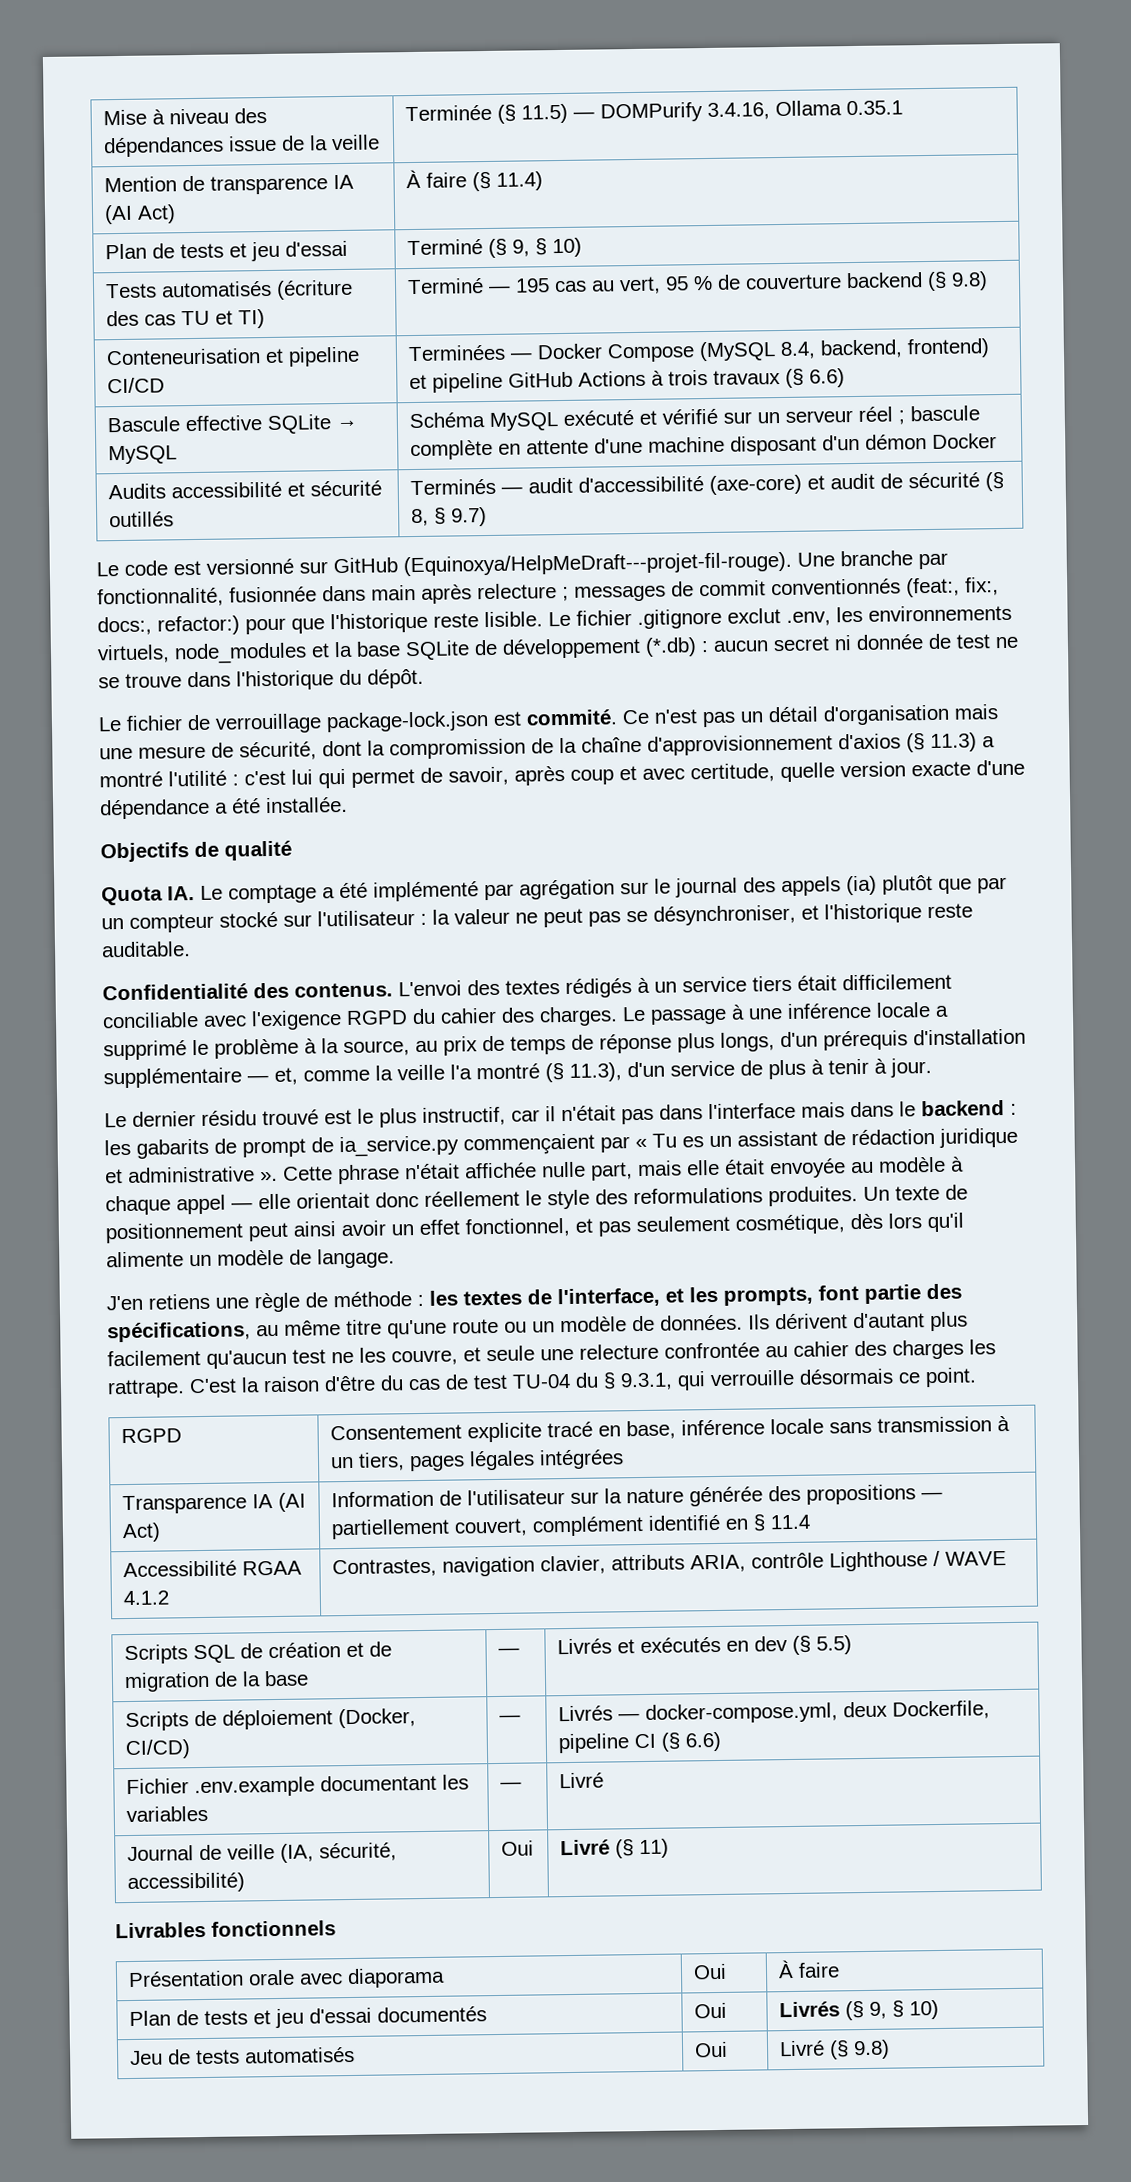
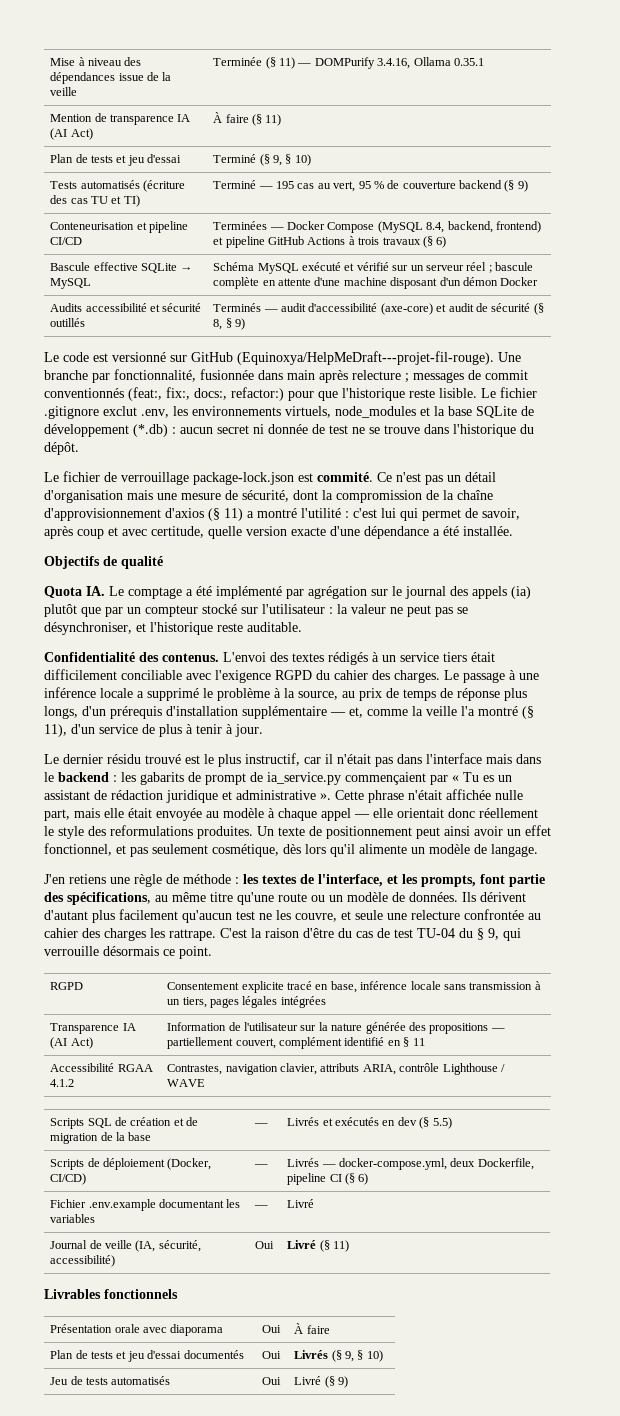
[520,103,568,124] 11.5) -> [279,57,296,69] 11)
[495,171,543,191] 11.4) -> [265,114,282,126] 11)
[950,271,988,291] 9.8) -> [517,180,528,192] 9)
[808,368,845,388] 6.6) -> [436,236,447,248] 6)
[450,507,487,527] 9.7) -> [235,318,246,330] 9)
[930,732,977,753] 11.3) -> [224,508,243,521] 11)
[569,1062,622,1082] 11.3), -> [44,724,67,737] 11),
[620,1372,673,1391] 9.3.1, -> [488,928,499,940] 9,
[769,1514,810,1530] 11.4 -> [412,1038,425,1046] 11
[684,1731,721,1752] 6.6) -> [358,1173,369,1185] 6)
[852,2039,890,2060] 9.8) -> [338,1376,349,1388] 9)

